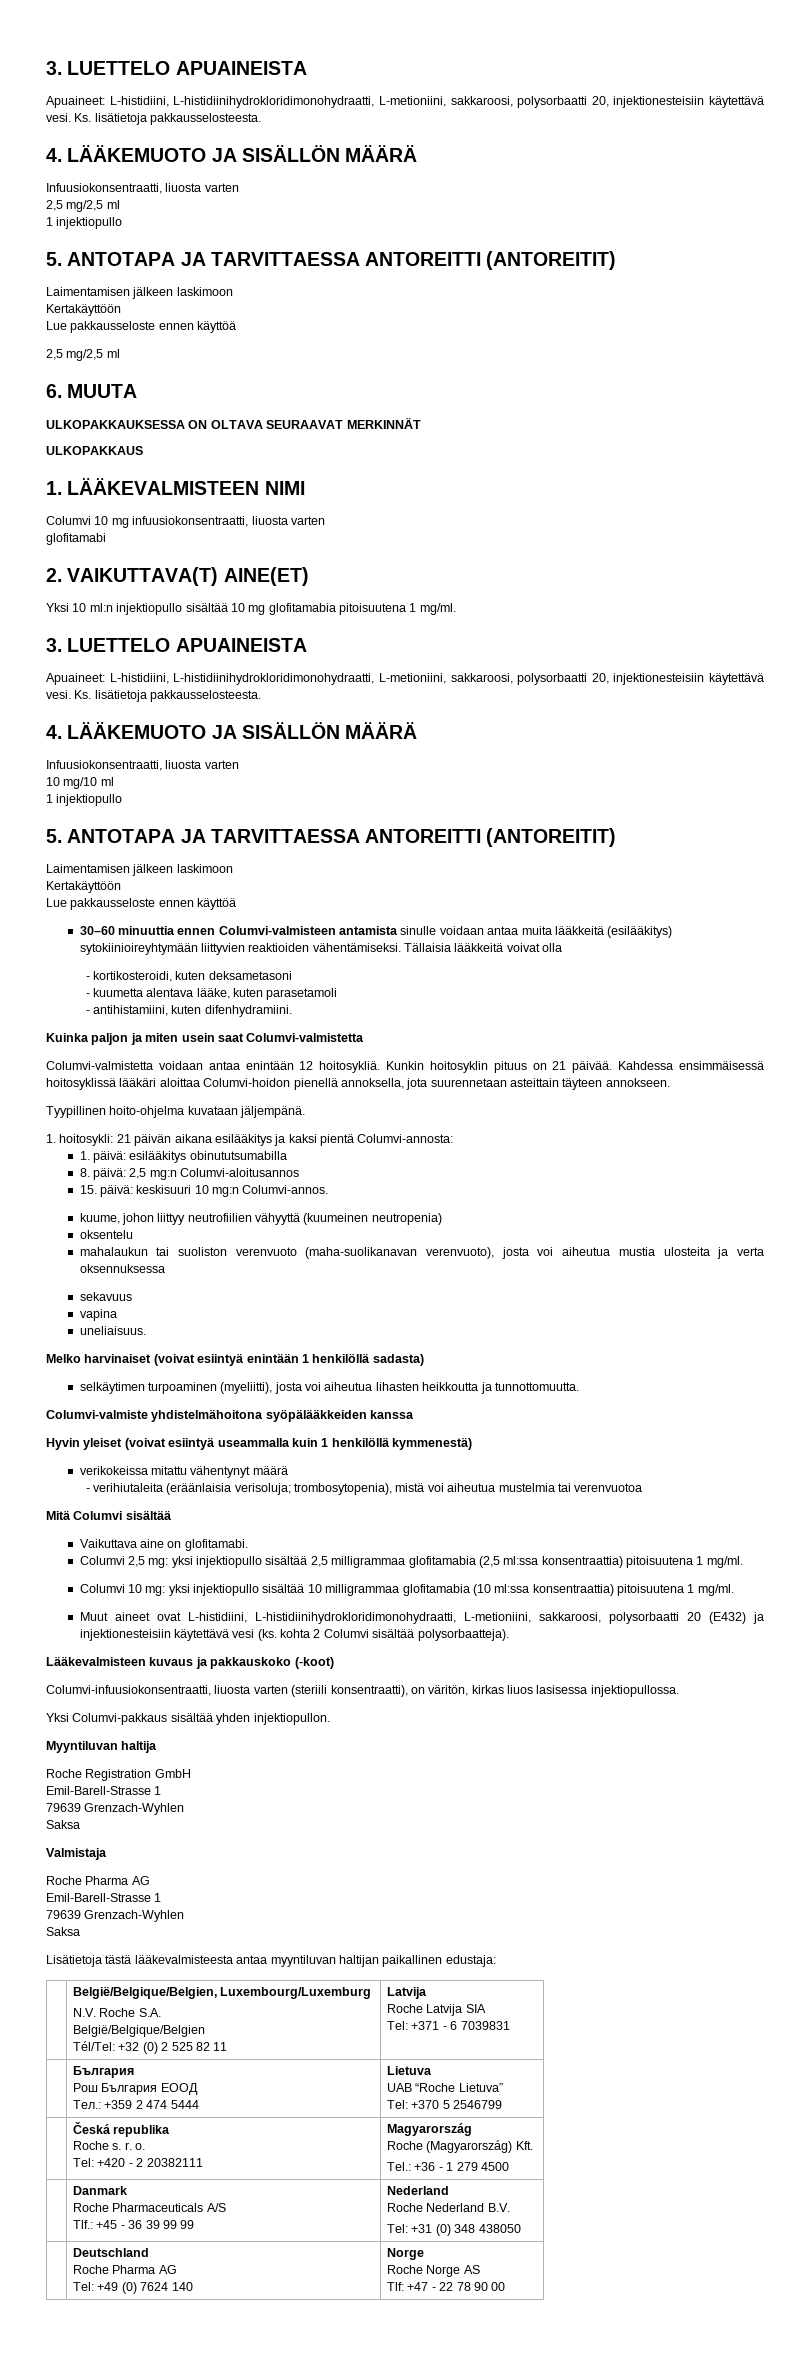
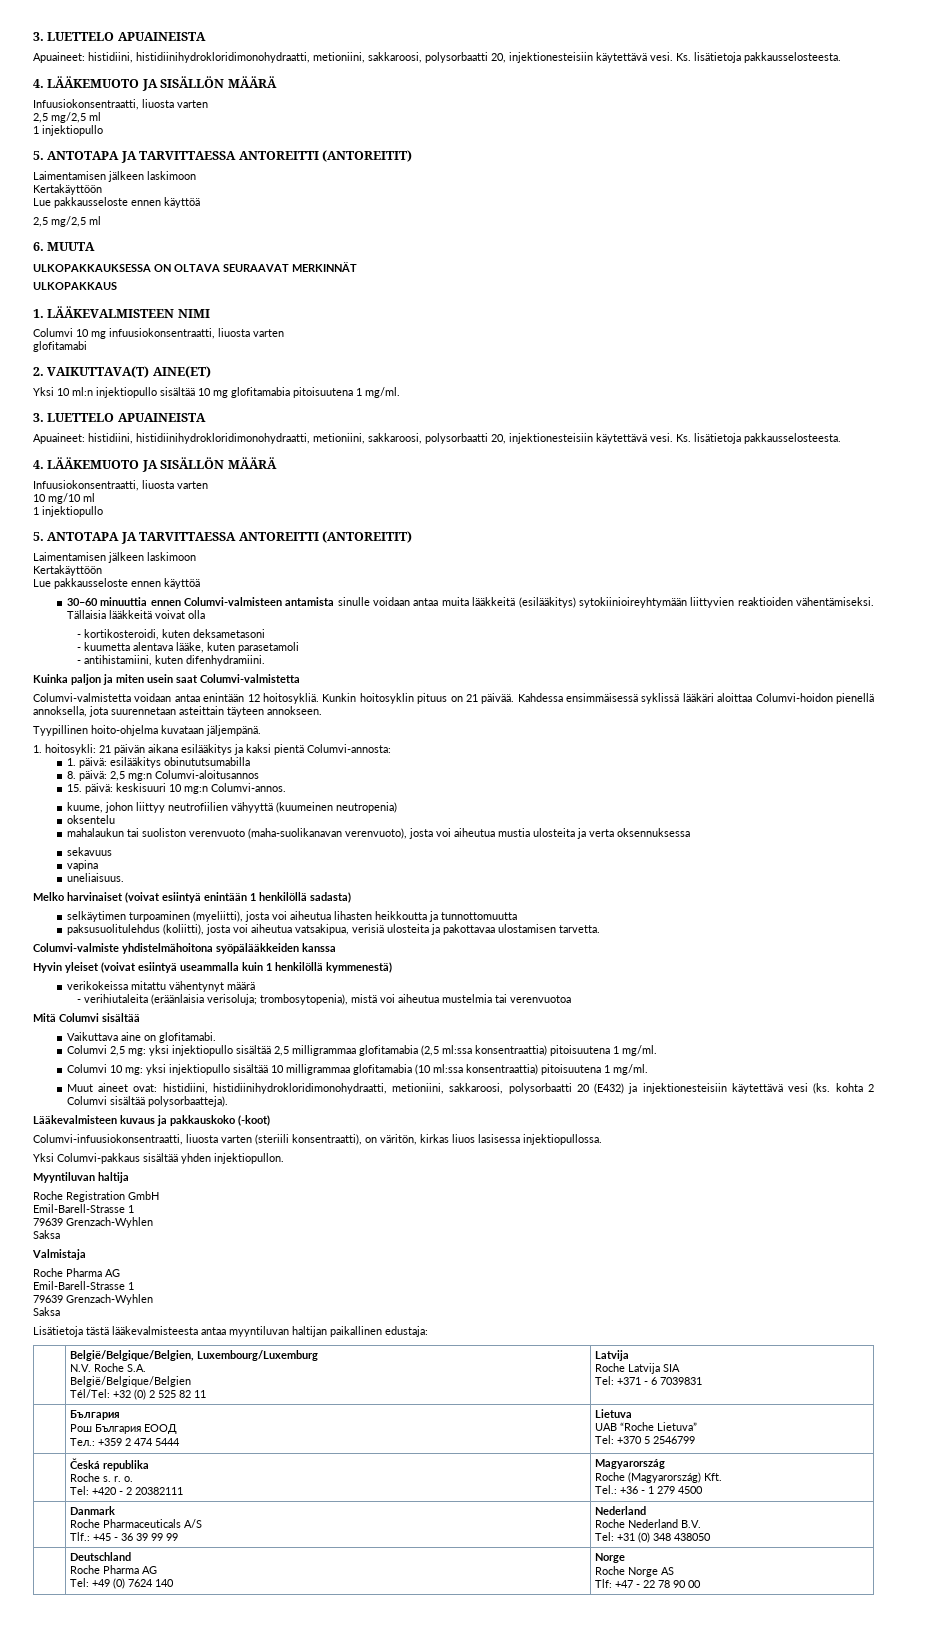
[46,61,307,75] [46,96,446,108] 3. LUETTELO APUAINEISTA // Apuaineet: L-histidiini, L-histidiinihydrokloridimonohydraatti, L-metioniini, -> [33,32,206,41] [33,52,365,63] 3. LUETTELO APUAINEISTA // Apuaineet: histidiini, histidiinihydrokloridimonohydraatti, metioniini,
[109,673,446,685] L-histidiini, L-histidiinihydrokloridimonohydraatti, L-metioniini, -> [88,433,365,444] histidiini, histidiinihydrokloridimonohydraatti, metioniini,
[46,1078,116,1090] hoitosyklissä -> [641,693,680,704] syklissä
[494,1382,579,1391] tunnottomuutta. -> [440,912,517,920] [66,924,600,935] tunnottomuutta // paksusuolitulehdus (koliitti), josta voi aiheutua vatsakipua, verisiä ulosteita ja pakottavaa ulostamisen tarvetta.
[156,1612,531,1624] ovat L-histidiini, L-histidiinihydrokloridimonohydraatti, L-metioniini, -> [133,1083,445,1094] ovat: histidiini, histidiinihydrokloridimonohydraatti, metioniini,

